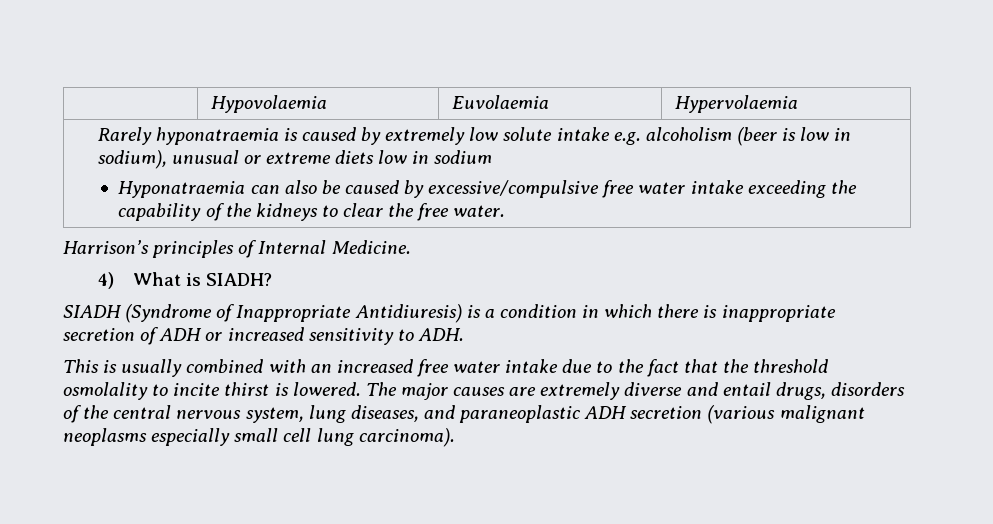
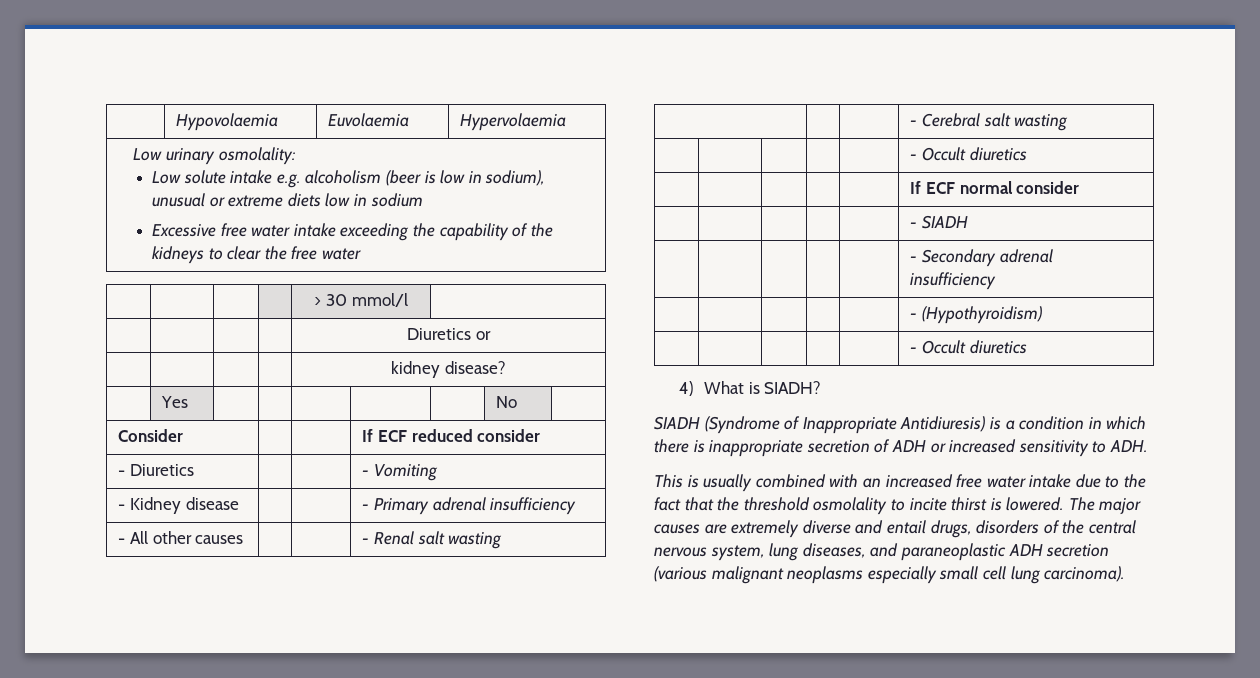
[97,127,499,145] Rarely hyponatraemia is caused by extremely low -> [133,147,296,165] [152,171,182,184] Low urinary osmolality: // Low
[118,180,600,198] Hyponatraemia can also be caused by excessive/compulsive -> [152,224,217,237] Excessive
[453,205,506,217] [63,240,411,258] water. // Harrison’s principles of Internal Medicine. -> [322,248,362,260] [314,293,408,307] [407,328,491,340] [391,361,506,378] [161,396,189,408] [496,396,518,408] [118,429,184,442] [362,429,541,442] [118,464,194,476] [362,464,438,481] [118,497,239,514] [362,497,577,515] [118,531,244,544] [362,531,503,549] [910,113,1069,131] [910,147,1027,161] [910,181,1080,194] [910,215,968,229] [910,249,1053,267] [910,272,997,290] [910,306,1042,324] [910,340,1027,354] water // | | | | > 30 mmol/l | // | | | | Diuretics or // | | | | kidney disease? // | Yes | | | | | | No | // Consider | | | If ECF reduced consider // - Diuretics | | | - Vomiting // - Kidney disease | | | - Primary adrenal insufficiency // - All other causes | | | - Renal salt wasting // | | | - Cerebral salt wasting // | | | | | - Occult diuretics // | | | | | If ECF normal consider // | | | | | - SIADH // | | | | | - Secondary adrenal insufficiency // | | | | | - (Hypothyroidism) // | | | | | - Occult diuretics

